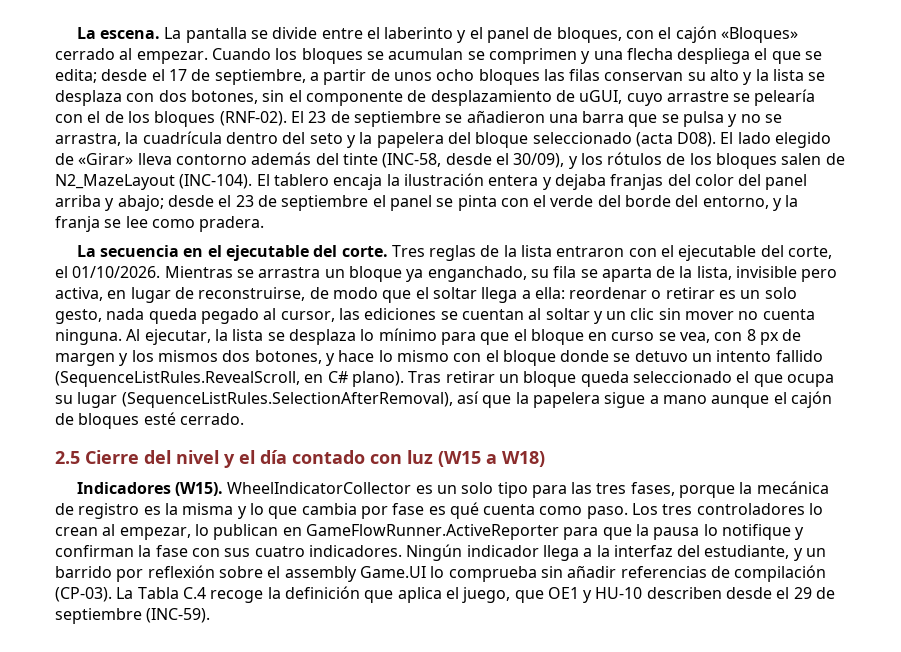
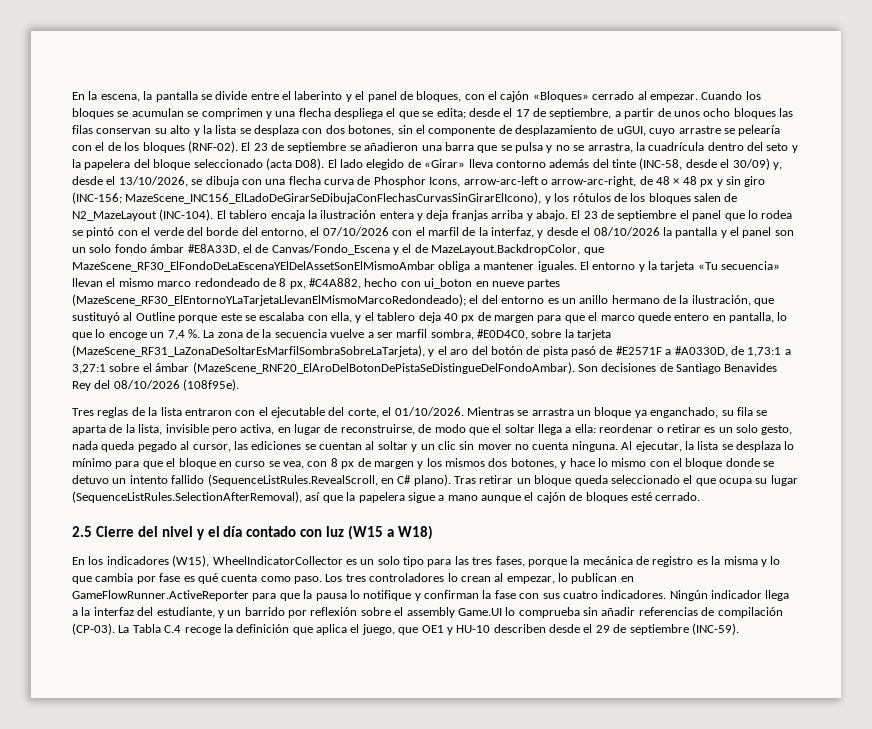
[76,27,182,39] La escena. La -> [72,91,153,102] En la escena, la
[513,153,565,168] 30/09), -> [732,158,782,170] [72,176,766,187] [72,192,542,204] 30/09) y, desde el 13/10/2026, se dibuja con una flecha curva de Phosphor Icons, arrow-arc-left o arrow-arc-right, de 48 × 48 px y sin giro (INC-156; MazeScene_INC156_ElLadoDeGirarSeDibujaConFlechasCurvasSinGirarElIcono),
[554,174,808,190] [55,195,232,211] dejaba franjas del color del panel arriba y abajo; desde el -> [426,210,581,221] deja franjas arriba y abajo. El
[436,195,497,211] se pinta -> [724,210,793,221] [72,227,115,238] que lo rodea se pintó
[773,195,799,211] [55,216,265,232] [76,245,388,261] y la franja se lee como pradera. // La secuencia en el ejecutable del corte. -> [310,227,794,238] [72,244,604,255] [72,261,781,272] [72,278,561,289] [72,294,775,306] [72,312,788,323] [72,329,612,340] [72,345,791,357] [72,362,778,374] [72,379,240,391] el 07/10/2026 con el marfil de la interfaz, y desde el 08/10/2026 la pantalla y el panel son un solo fondo ámbar #E8A33D, el de Canvas/Fondo_Escena y el de MazeLayout.BackdropColor, que MazeScene_RF30_ElFondoDeLaEscenaYElDelAssetSonElMismoAmbar obliga a mantener iguales. El entorno y la tarjeta «Tu secuencia» llevan el mismo marco redondeado de 8 px, #C4A882, hecho con ui_boton en nueve partes (MazeScene_RF30_ElEntornoYLaTarjetaLlevanElMismoMarcoRedondeado); el del entorno es un anillo hermano de la ilustración, que sustituyó al Outline porque este se escalaba con ella, y el tablero deja 40 px de margen para que el marco quede entero en pantalla, lo que lo encoge un 7,4 %. La zona de la secuencia vuelve a ser marfil sombra, #E0D4C0, sobre la tarjeta (MazeScene_RF31_LaZonaDeSoltarEsMarfilSombraSobreLaTarjeta), y el aro del botón de pista pasó de #E2571F a #A0330D, de 1,73:1 a 3,27:1 sobre el ámbar (MazeScene_RNF20_ElAroDelBotonDePistaSeDistingueDelFondoAmbar). Son decisiones de Santiago Benavides Rey del 08/10/2026 (108f95e). //
[76,482,223,496] Indicadores (W15). -> [72,555,210,567] En los indicadores (W15),

